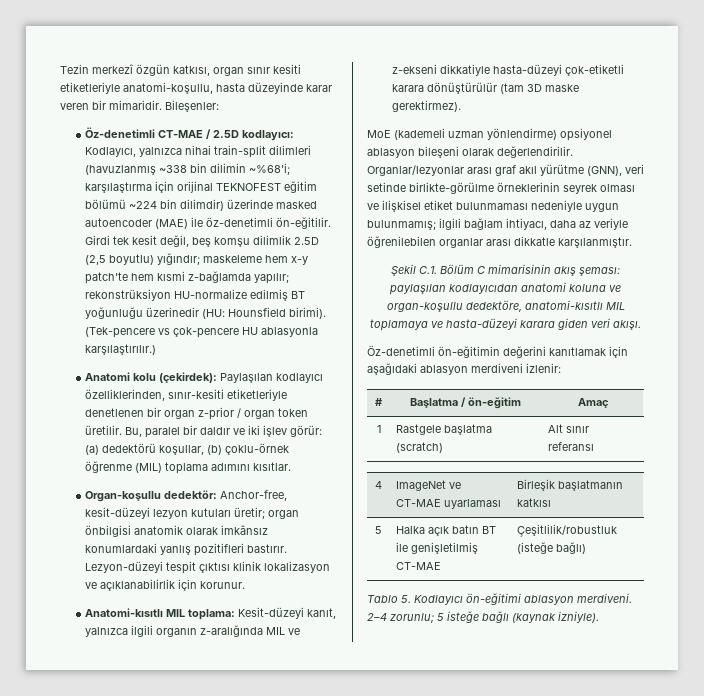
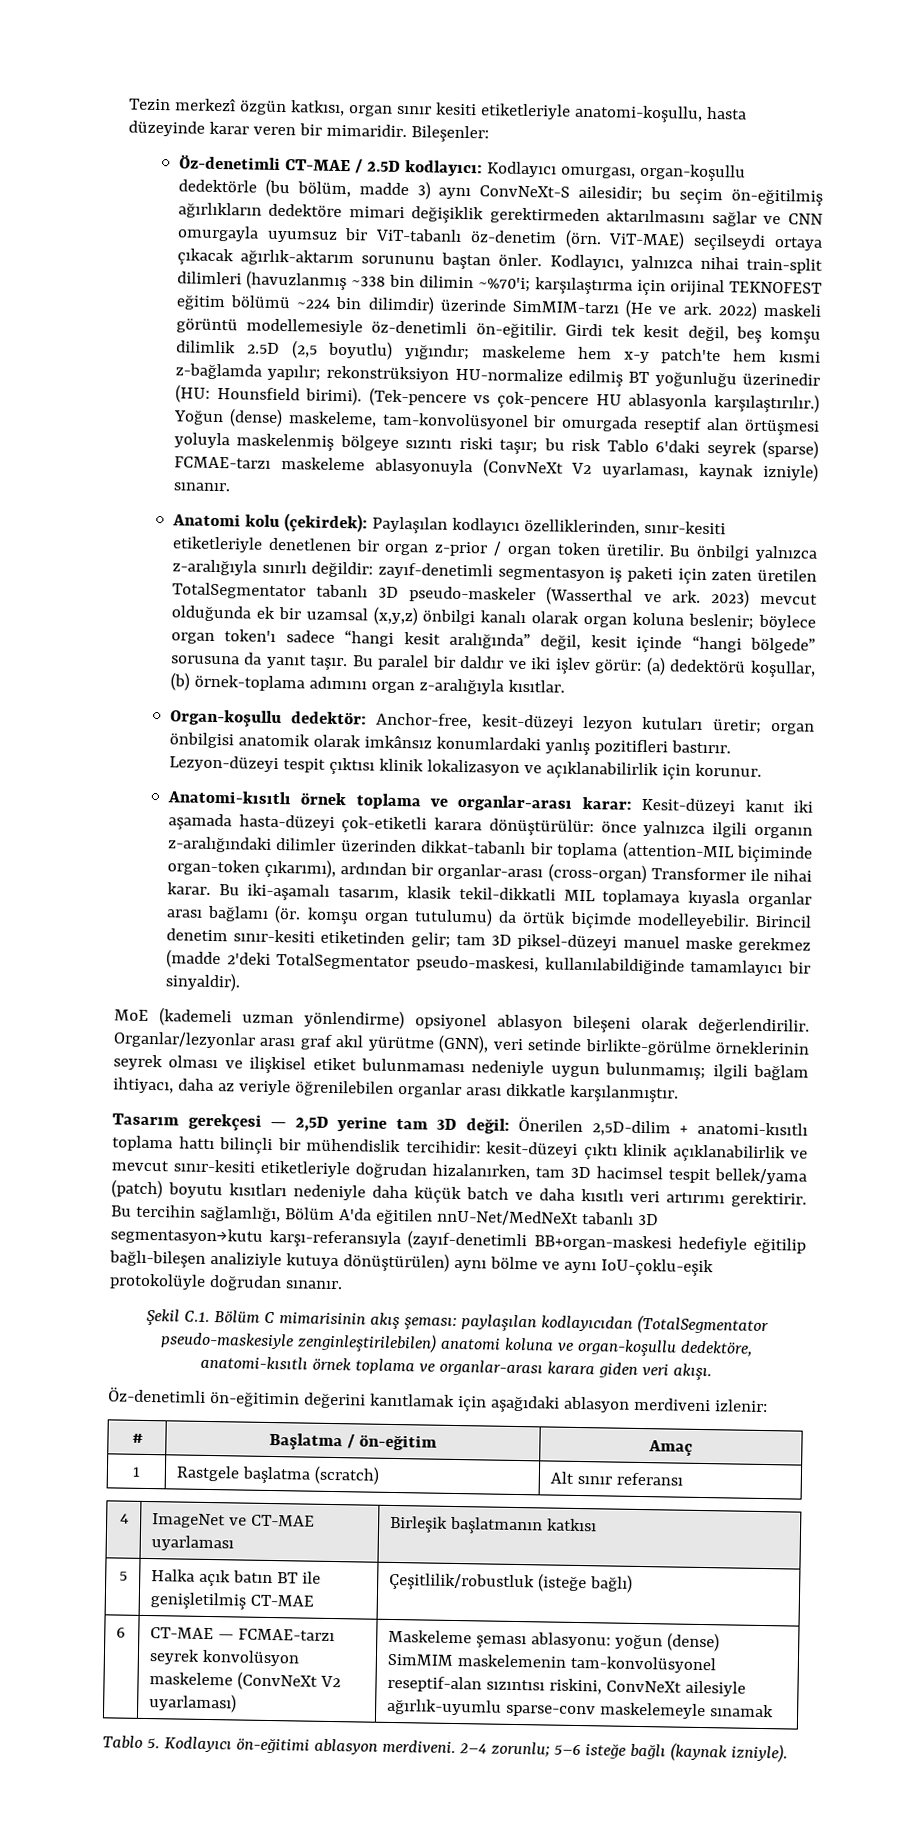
(295, 135) none -> [486,161,746,182] [177,178,823,206] [177,202,823,227] [176,225,823,251] [176,248,543,270] Kodlayıcı omurgası, organ-koşullu dedektörle (bu bölüm, madde 3) aynı ConvNeXt-S ailesidir; bu seçim ön-eğitilmiş ağırlıkların dedektöre mimari değişiklik gerektirmeden aktarılmasını sağlar ve CNN omurgayla uyumsuz bir ViT-tabanlı öz-denetim (örn. ViT-MAE) seçilseydi ortaya çıkacak ağırlık-aktarım sorununu baştan önler.
[249,163,291,175] ~%68'i; -> [477,277,531,293] ~%70'i;
[276,201,318,209] [85,217,204,229] masked autoencoder (MAE) ile -> [512,299,821,320] [175,318,364,336] SimMIM-tarzı (He ve ark. 2022) maskeli görüntü modellemesiyle
(157, 349) none -> [172,408,820,436] [173,432,820,459] [173,456,819,482] [172,482,230,492] Yoğun (dense) maskeleme, tam-konvolüsyonel bir omurgada reseptif alan örtüşmesi yoluyla maskelenmiş bölgeye sızıntı riski taşır; bu risk Tablo 6'daki seyrek (sparse) FCMAE-tarzı maskeleme ablasyonuyla (ConvNeXt V2 uyarlaması, kaynak izniyle) sınanır.
[125,427,143,437] Bu, -> [669,544,818,562] [171,559,817,584] [171,582,818,608] [170,605,816,631] [170,629,816,654] [170,652,374,671] Bu önbilgi yalnızca z-aralığıyla sınırlı değildir: zayıf-denetimli segmentasyon iş paketi için zaten üretilen TotalSegmentator tabanlı 3D pseudo-maskeler (Wasserthal ve ark. 2023) mevcut olduğunda ek bir uzamsal (x,y,z) önbilgi kanalı olarak organ koluna beslenir; böylece organ token'ı sadece “hangi kesit aralığında” değil, kesit içinde “hangi bölgede” sorusuna da yanıt taşır. Bu
[225,443,290,455] [85,461,251,474] çoklu-örnek öğrenme (MIL) toplama adımını -> [193,674,504,695] örnek-toplama adımını organ z-aralığıyla
[166,607,337,620] [85,625,301,637] [392,64,625,76] [392,82,580,94] [392,100,462,112] MIL toplama: Kesit-düzeyi kanıt, yalnızca ilgili organın z-aralığında MIL ve z-ekseni dikkatiyle hasta-düzeyi çok-etiketli karara dönüştürülür (tam 3D maske gerektirmez). -> [300,792,813,815] [167,813,813,839] [167,836,813,863] [166,858,812,884] [166,882,812,908] [165,904,812,930] [165,928,811,954] [165,949,811,977] [164,972,241,992] örnek toplama ve organlar-arası karar: Kesit-düzeyi kanıt iki aşamada hasta-düzeyi çok-etiketli karara dönüştürülür: önce yalnızca ilgili organın z-aralığındaki dilimler üzerinden dikkat-tabanlı bir toplama (attention-MIL biçiminde organ-token çıkarımı), ardından bir organlar-arası (cross-organ) Transformer ile nihai karar. Bu iki-aşamalı tasarım, klasik tekil-dikkatli MIL toplamaya kıyasla organlar arası bağlamı (ör. komşu organ tutulumu) da örtük biçimde modelleyebilir. Birincil denetim sınır-kesiti etiketinden gelir; tam 3D piksel-düzeyi manuel maske gerekmez (madde 2'deki TotalSegmentator pseudo-maskesi, kullanılabildiğinde tamamlayıcı bir sinyaldir).
(632, 242) none -> [112,1113,808,1137] [112,1135,808,1163] [111,1159,807,1185] [111,1179,807,1208] [111,1204,659,1226] [110,1227,806,1254] [109,1250,714,1277] [109,1273,343,1292] // Tasarım gerekçesi — 2,5D yerine tam 3D değil: Önerilen 2,5D-dilim + anatomi-kısıtlı toplama hattı bilinçli bir mühendislik tercihidir: kesit-düzeyi çıktı klinik açıklanabilirlik ve mevcut sınır-kesiti etiketleriyle doğrudan hizalanırken, tam 3D hacimsel tespit bellek/yama (patch) boyutu kısıtları nedeniyle daha küçük batch ve daha kısıtlı veri artırımı gerektirir. Bu tercihin sağlamlığı, Bölüm A'da eğitilen nnU-Net/MedNeXt tabanlı 3D segmentasyon→kutu karşı-referansıyla (zayıf-denetimli BB+organ-maskesi hedefiyle eğitilip bağlı-bileşen analiziyle kutuya dönüştürülen) aynı bölme ve aynı IoU-çoklu-eşik protokolüyle doğrudan sınanır.
(518, 289) none -> [636,1314,769,1336] [160,1332,438,1353] (TotalSegmentator pseudo-maskesiyle zenginleştirilebilen)
[605,302,625,310] [370,318,517,331] MIL toplamaya ve hasta-düzeyi -> [312,1357,543,1377] örnek toplama ve organlar-arası
(587, 548) none -> [116,1627,127,1638] [150,1627,336,1642] [149,1649,301,1667] [149,1671,342,1691] [149,1693,238,1713] [388,1629,721,1652] [387,1653,717,1674] [387,1675,747,1697] [387,1698,775,1720] // 6 | CT-MAE — FCMAE-tarzı seyrek konvolüsyon maskeleme (ConvNeXt V2 uyarlaması) | Maskeleme şeması ablasyonu: yoğun (dense) SimMIM maskelemenin tam-konvolüsyonel reseptif-alan sızıntısı riskini, ConvNeXt ailesiyle ağırlık-uyumlu sparse-conv maskelemeyle sınamak
[437,613,444,621] 5 -> [553,1744,581,1756] 5–6

